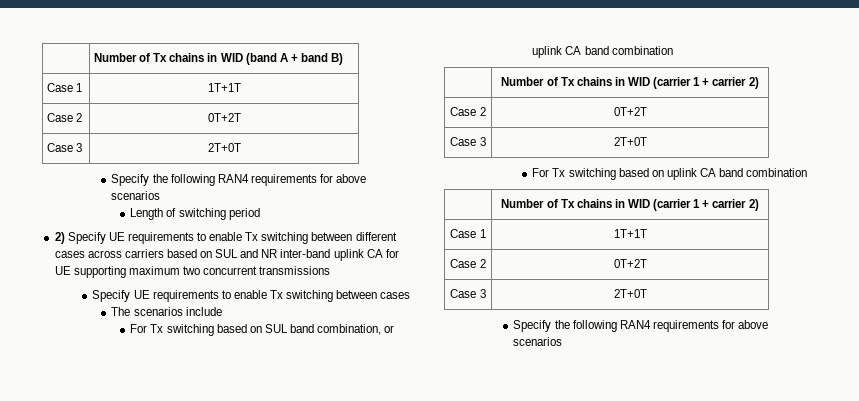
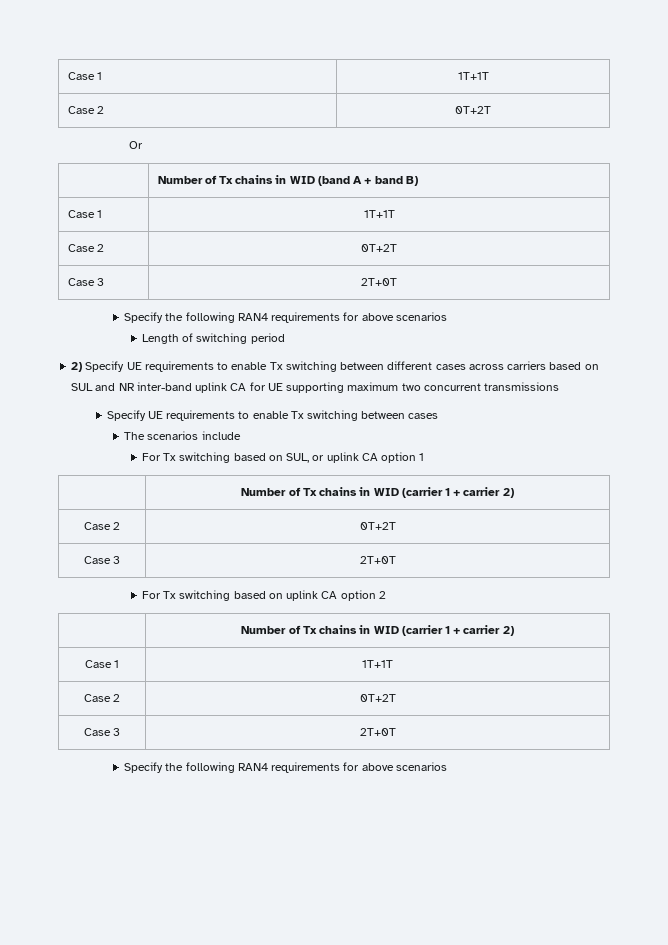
(94, 57) none -> [67,72,102,80] [457,72,489,80] [67,106,104,114] [455,106,491,114] [128,141,143,149] Case 1 | 1T+1T // Case 2 | 0T+2T // Or //
[264,324,382,335] SUL band combination, -> [286,453,310,463] SUL,
[584,46,673,55] band combination -> [381,452,425,463] option 1
[719,168,808,177] band combination -> [340,590,386,601] option 2

